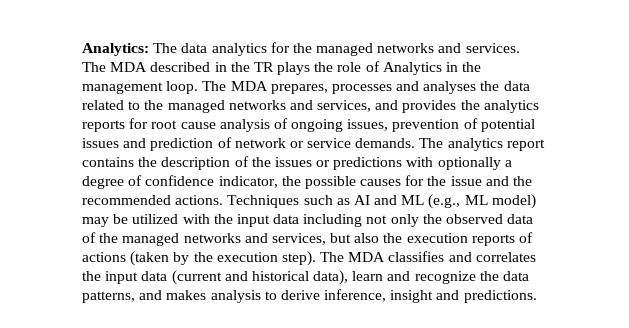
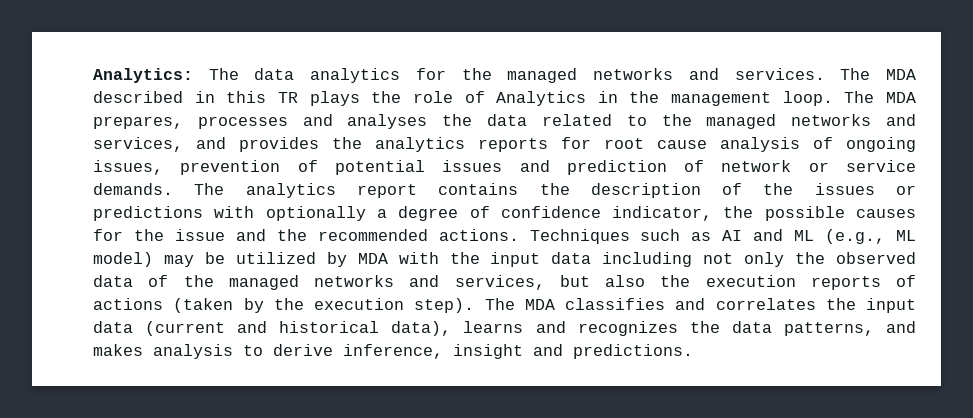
[230,62,250,72] the -> [226,91,267,103] this
(179, 219) none -> [326,252,388,267] by MDA
[352,271,476,284] learn and recognize -> [463,321,678,336] learns and recognizes

